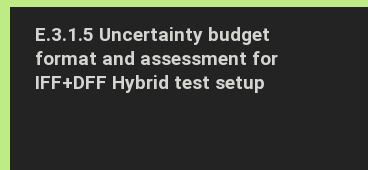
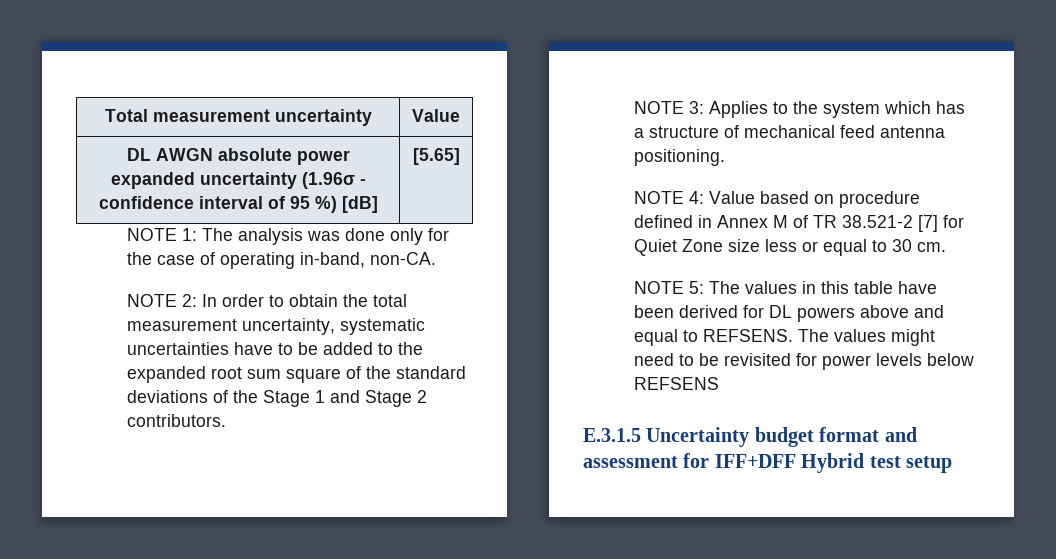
(35, 34) none -> [104,109,372,126] [412,109,460,122] [126,148,350,165] [110,172,366,189] [98,196,378,213] [412,148,460,165] [127,228,450,245] [127,252,437,269] [127,294,408,307] [127,318,426,335] [127,342,424,355] [127,366,467,383] [127,390,428,407] [127,414,227,427] [634,101,966,118] [634,125,946,138] [634,149,726,166] [634,191,921,208] [634,215,965,232] [634,239,947,256] [634,281,938,294] [634,305,945,322] [634,329,936,346] [634,353,975,370] [634,377,720,390] Total measurement uncertainty | Value // DL AWGN absolute power expanded uncertainty (1.96σ - confidence interval of 95 %) [dB] | [5.65] // NOTE 1: The analysis was done only for the case of operating in-band, non-CA. // NOTE 2: In order to obtain the total measurement uncertainty, systematic uncertainties have to be added to the expanded root sum square of the standard deviations of the Stage 1 and Stage 2 contributors. // NOTE 3: Applies to the system which has a structure of mechanical feed antenna positioning. // NOTE 4: Value based on procedure defined in Annex M of TR 38.521-2 [7] for Quiet Zone size less or equal to 30 cm. // NOTE 5: The values in this table have been derived for DL powers above and equal to REFSENS. The values might need to be revisited for power levels below REFSENS //

